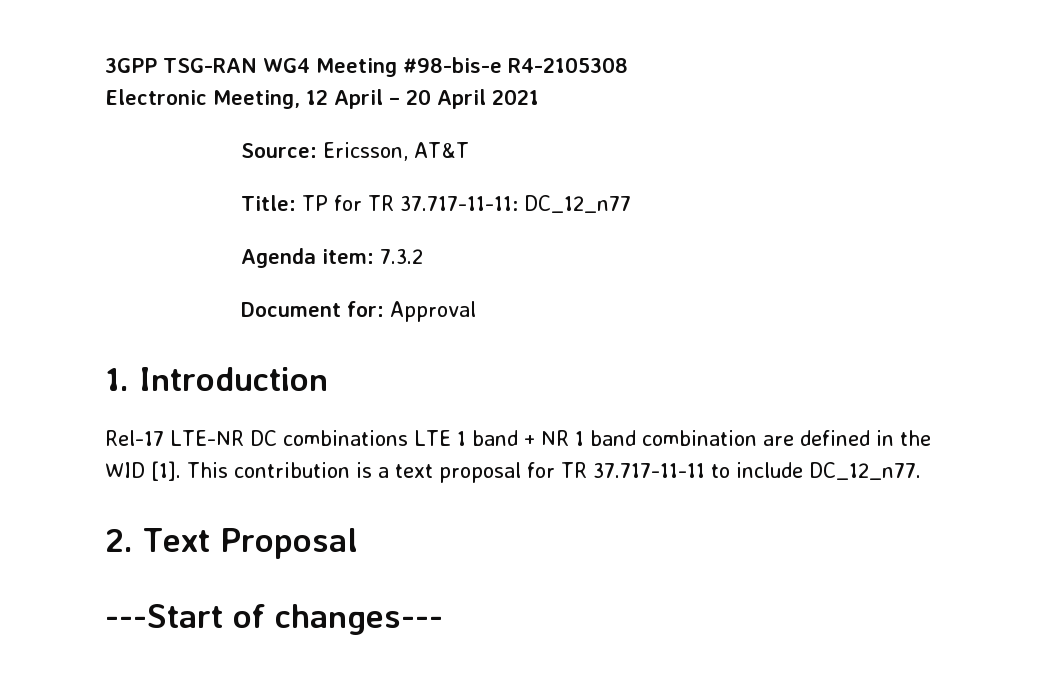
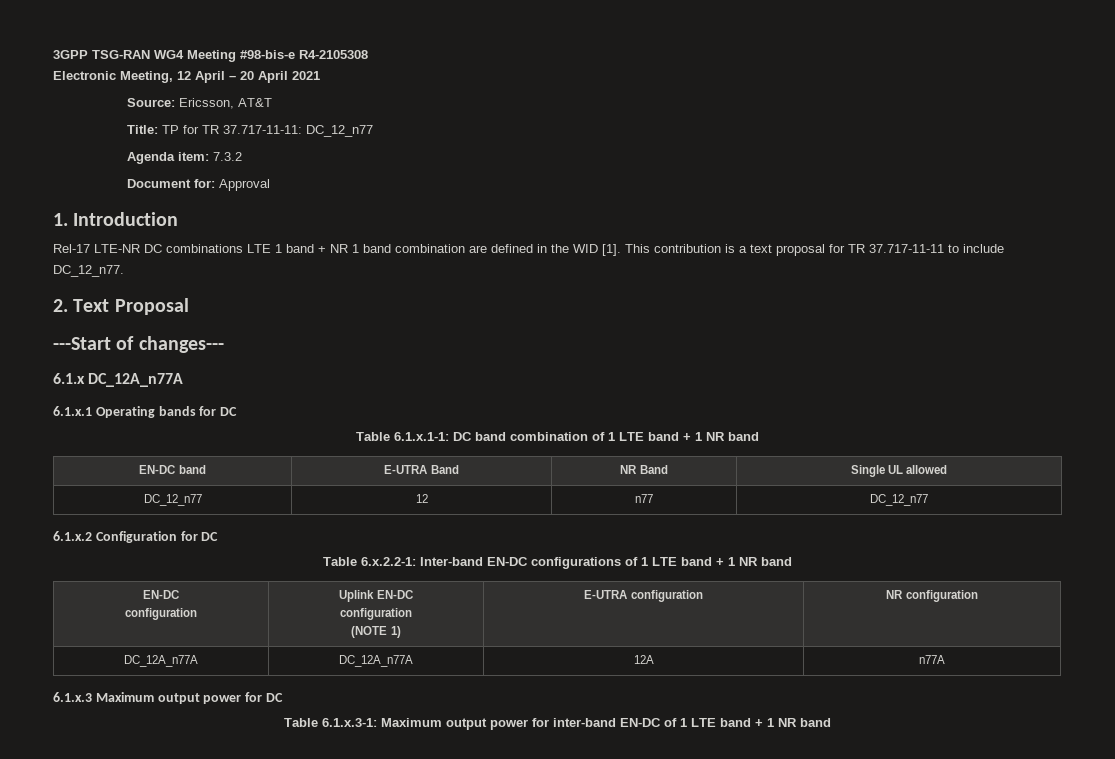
(443, 619) none -> [53,373,184,387] [53,406,238,418] [356,432,759,441] [139,465,206,474] [384,465,459,474] [620,465,668,474] [850,465,948,477] [143,494,202,506] [415,494,428,503] [635,494,653,503] [870,494,928,506] [53,531,219,543] [323,557,792,569] [143,590,179,599] [125,608,197,620] [339,590,413,602] [340,608,412,620] [351,626,401,638] [584,590,703,602] [886,590,978,602] [124,655,198,667] [339,655,413,667] [633,655,654,664] [919,655,945,664] [53,692,283,704] [284,718,831,730] // 6.1.x DC_12A_n77A // 6.1.x.1 Operating bands for DC // Table 6.1.x.1-1: DC band combination of 1 LTE band + 1 NR band // EN-DC band | E-UTRA Band | NR Band | Single UL allowed // DC_12_n77 | 12 | n77 | DC_12_n77 // 6.1.x.2 Configuration for DC // Table 6.x.2.2-1: Inter-band EN-DC configurations of 1 LTE band + 1 NR band // EN-DC // configuration | Uplink EN-DC // configuration // (NOTE 1) | E-UTRA configuration | NR configuration // DC_12A_n77A | DC_12A_n77A | 12A | n77A // 6.1.x.3 Maximum output power for DC // Table 6.1.x.3-1: Maximum output power for inter-band EN-DC of 1 LTE band + 1 NR band

